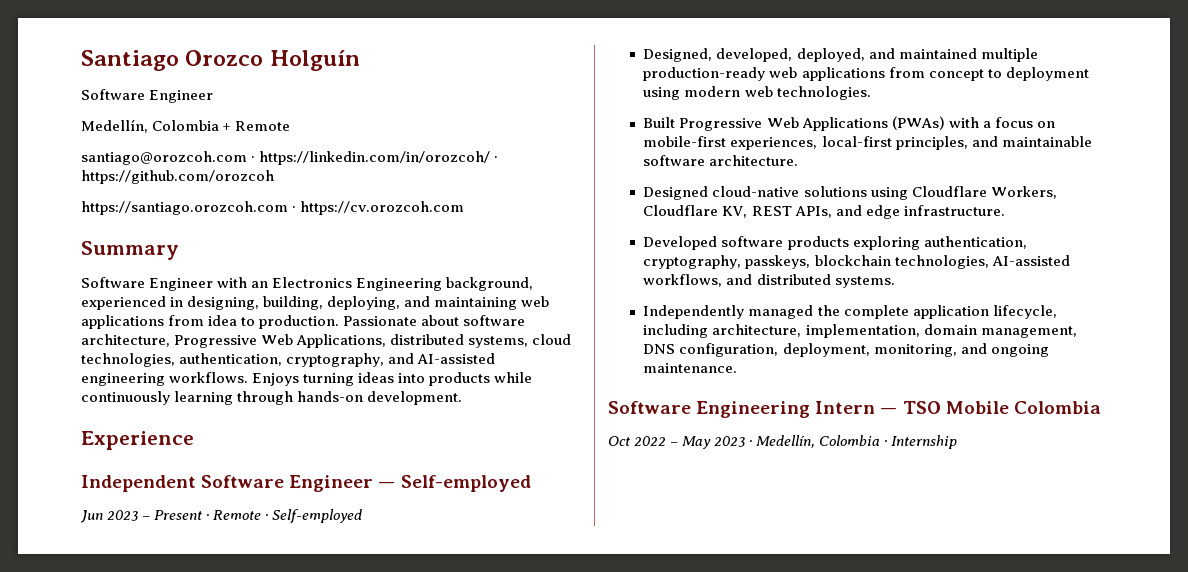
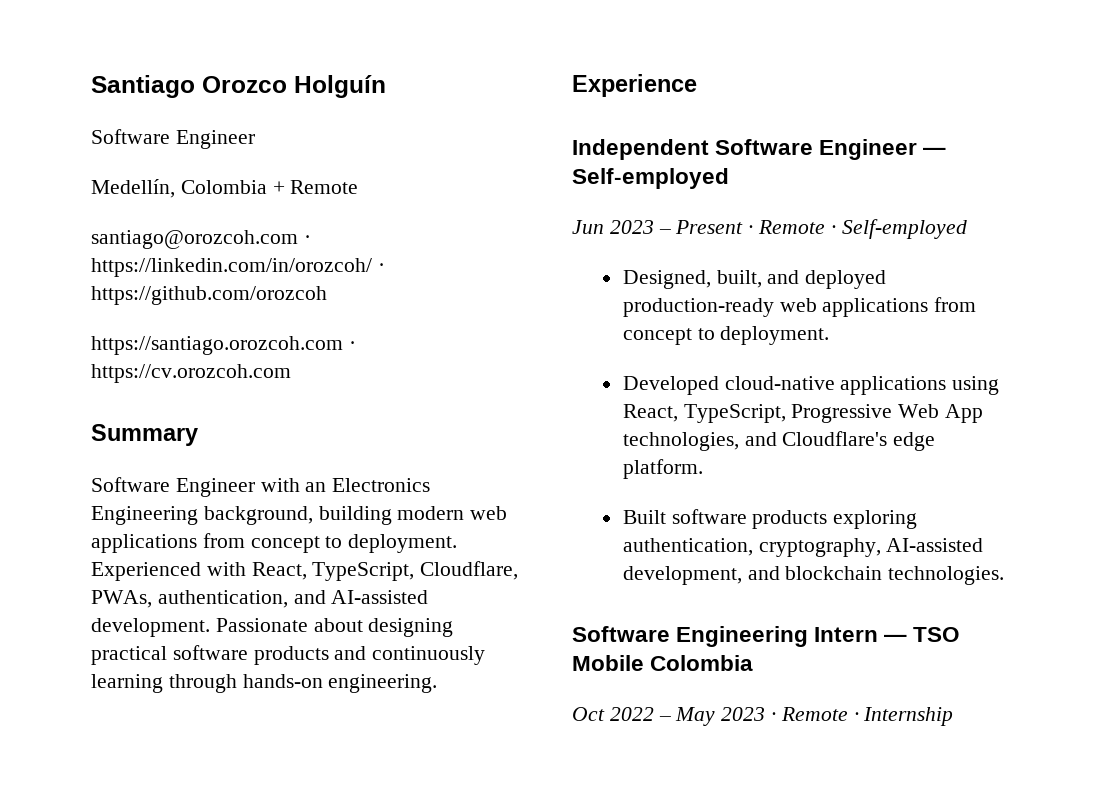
[81,296,550,310] [81,315,526,329] [81,334,572,348] [81,353,496,367] [81,372,533,386] experienced in designing, building, deploying, and maintaining web applications from idea to production. Passionate about software architecture, Progressive Web Applications, distributed systems, cloud technologies, authentication, cryptography, and AI-assisted engineering workflows. Enjoys turning ideas into products while -> [318,506,508,525] [91,533,458,553] [91,561,519,581] [91,590,429,608] [91,618,454,637] [91,645,367,665] building modern web applications from concept to deployment. Experienced with React, TypeScript, Cloudflare, PWAs, authentication, and AI-assisted development. Passionate about designing practical software products and
[367,391,463,405] development. -> [328,674,438,693] engineering.
[716,48,1038,62] developed, deployed, and maintained multiple -> [716,270,887,289] built, and deployed
[1005,67,1089,81] [643,86,871,100] [643,116,1055,131] [643,136,1092,150] [643,155,799,166] [643,186,1057,200] [643,205,1005,219] [643,236,718,250] deployment using modern web technologies. // Built Progressive Web Applications (PWAs) with a focus on mobile-first experiences, local-first principles, and maintainable software architecture. // Designed cloud-native solutions using Cloudflare Workers, Cloudflare KV, REST APIs, and edge infrastructure. // Developed -> [720,326,830,345] [622,376,1000,395] [622,404,983,423] [622,431,936,451] [622,459,703,479] [622,510,666,524] deployment. // Developed cloud-native applications using React, TypeScript, Progressive Web App technologies, and Cloudflare's edge platform. // Built
[745,255,1070,269] [643,274,895,288] [643,305,1057,319] [643,324,1077,338] [643,343,1049,357] [643,363,738,373] passkeys, blockchain technologies, AI-assisted workflows, and distributed systems. // Independently managed the complete application lifecycle, including architecture, implementation, domain management, DNS configuration, deployment, monitoring, and ongoing maintenance. -> [886,538,984,552] [622,566,1005,585] AI-assisted development, and blockchain technologies.
[756,435,881,448] Medellín, Colombia -> [780,707,848,721] Remote

